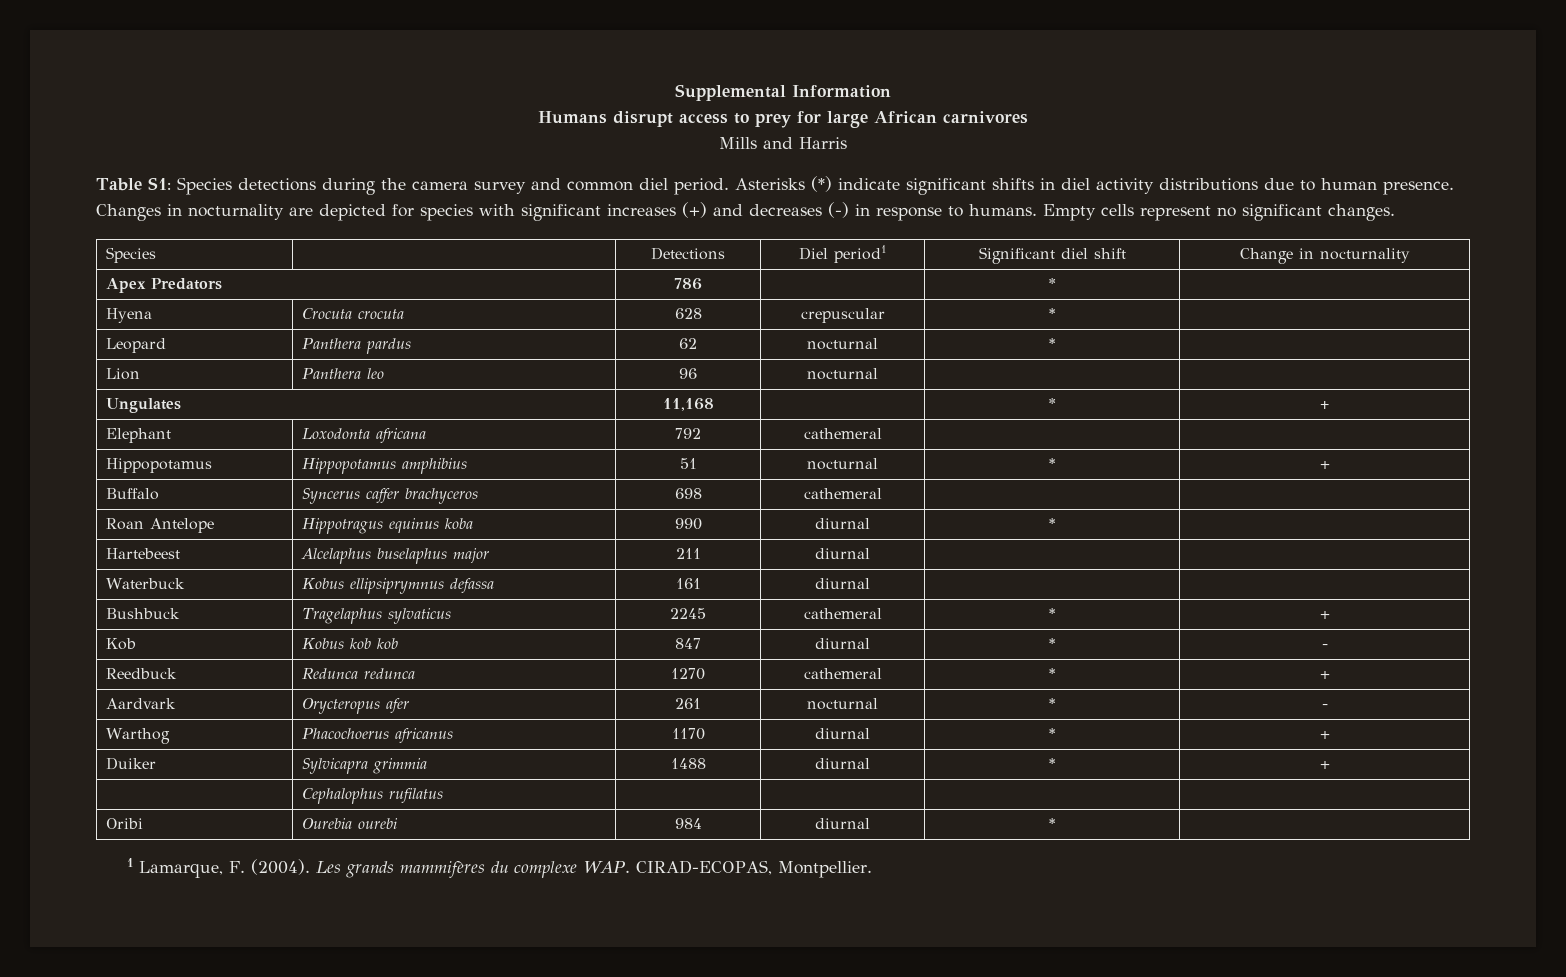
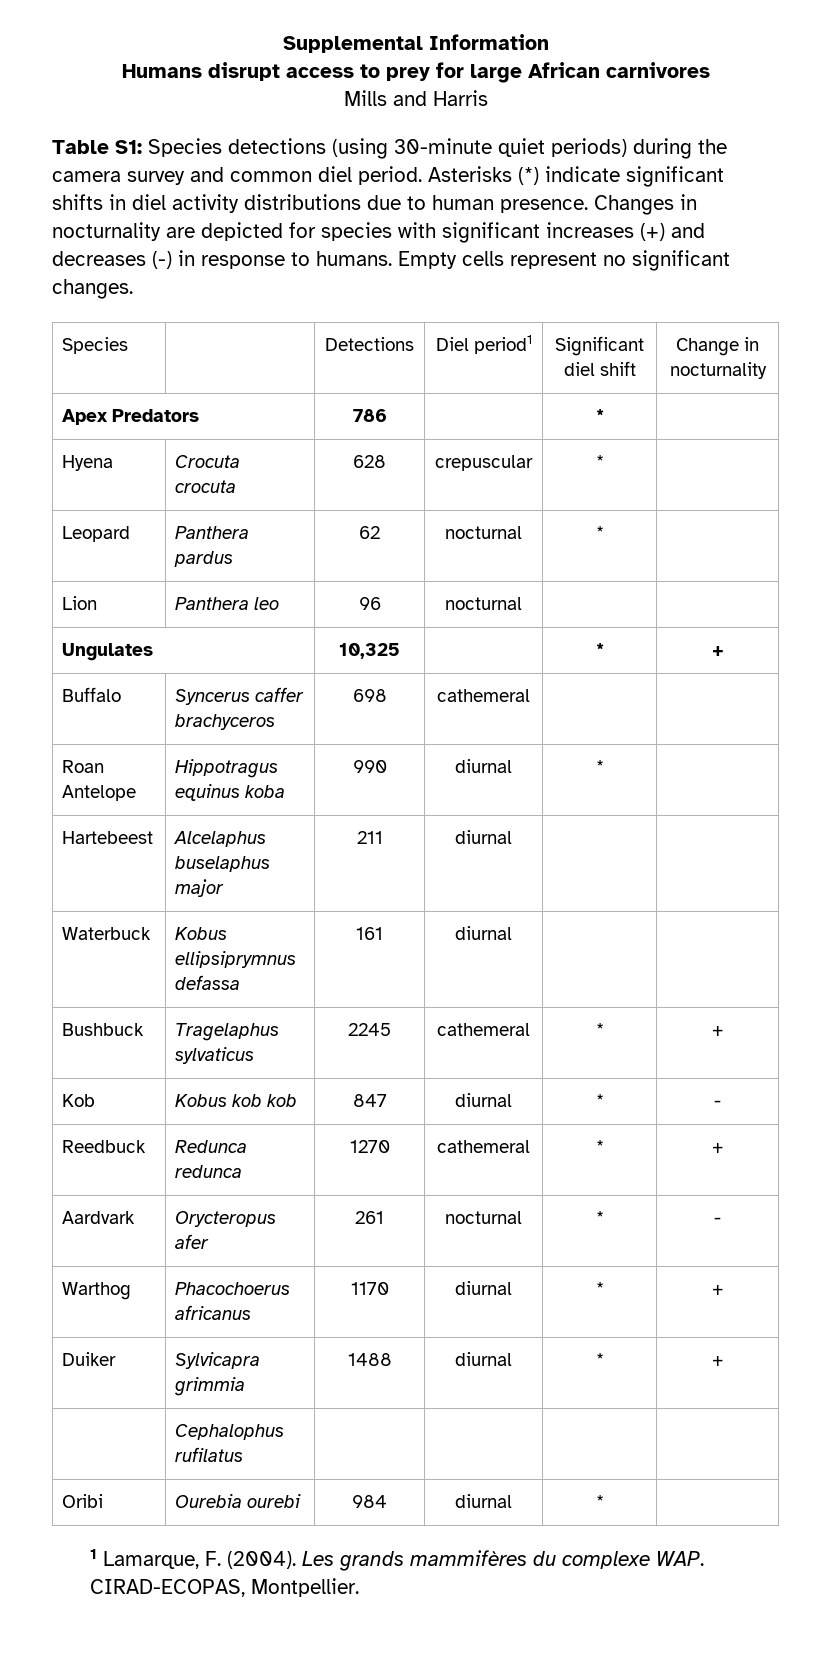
(316, 184) none -> [332,138,627,159] (using 30-minute quiet periods)
[662,398,714,411] [1049,398,1056,409] [1320,401,1329,409] [106,428,172,443] [302,428,427,443] [675,428,701,439] [803,428,882,439] [106,458,213,473] [302,458,468,474] [679,458,697,469] [807,458,878,470] [1049,458,1055,469] [1319,461,1330,469] 11,168 | | * | + // Elephant | Loxodonta africana | 792 | cathemeral | | // Hippopotamus | Hippopotamus amphibius | 51 | nocturnal | * | + -> [339,643,400,659] [595,643,604,656] [711,646,724,656] 10,325 | | * | +

